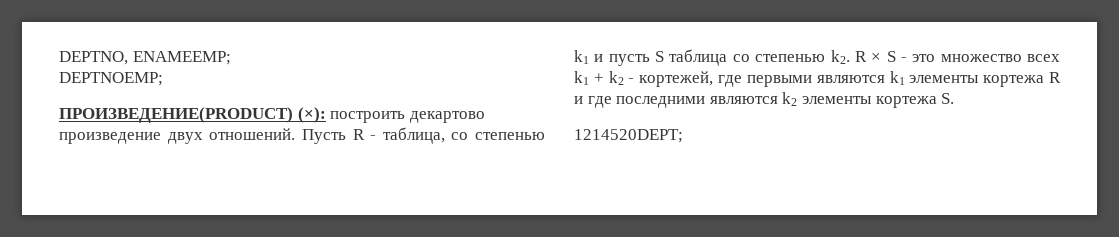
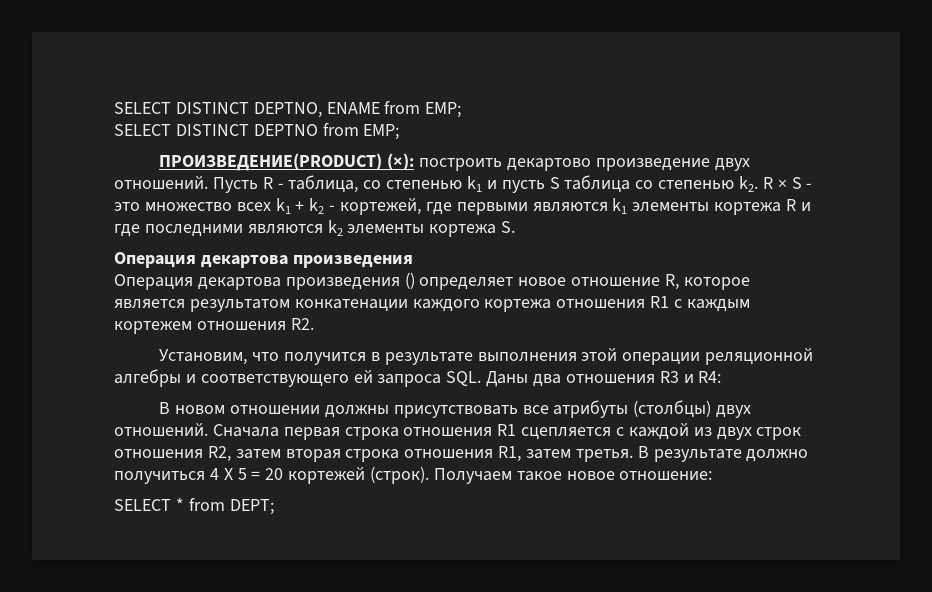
[59,51,231,65] [59,72,163,86] DEPTNO, ENAMEEMP; // DEPTNOEMP; -> [114,101,462,118] [114,123,400,140] SELECT DISTINCT DEPTNO, ENAME from EMP; // SELECT DISTINCT DEPTNO from EMP;
[574,129,683,143] 1214520DEPT; -> [114,252,413,268] [114,272,750,290] [114,296,750,312] [114,318,314,334] [159,348,814,365] [114,369,722,387] [159,400,752,418] [114,423,802,440] [114,446,809,462] [114,466,713,484] [114,498,274,515] Операция декартова произведения // Операция декартова произведения () определяет новое отношение R, которое является результатом конкатенации каждого кортежа отношения R1 с каждым кортежем отношения R2. // Установим, что получится в результате выполнения этой операции реляционной алгебры и соответствующего ей запроса SQL. Даны два отношения R3 и R4: // В новом отношении должны присутствовать все атрибуты (столбцы) двух отношений. Сначала первая строка отношения R1 сцепляется с каждой из двух строк отношения R2, затем вторая строка отношения R1, затем третья. В результате должно получиться 4 Х 5 = 20 кортежей (строк). Получаем такое новое отношение: // SELECT * from DEPT;

